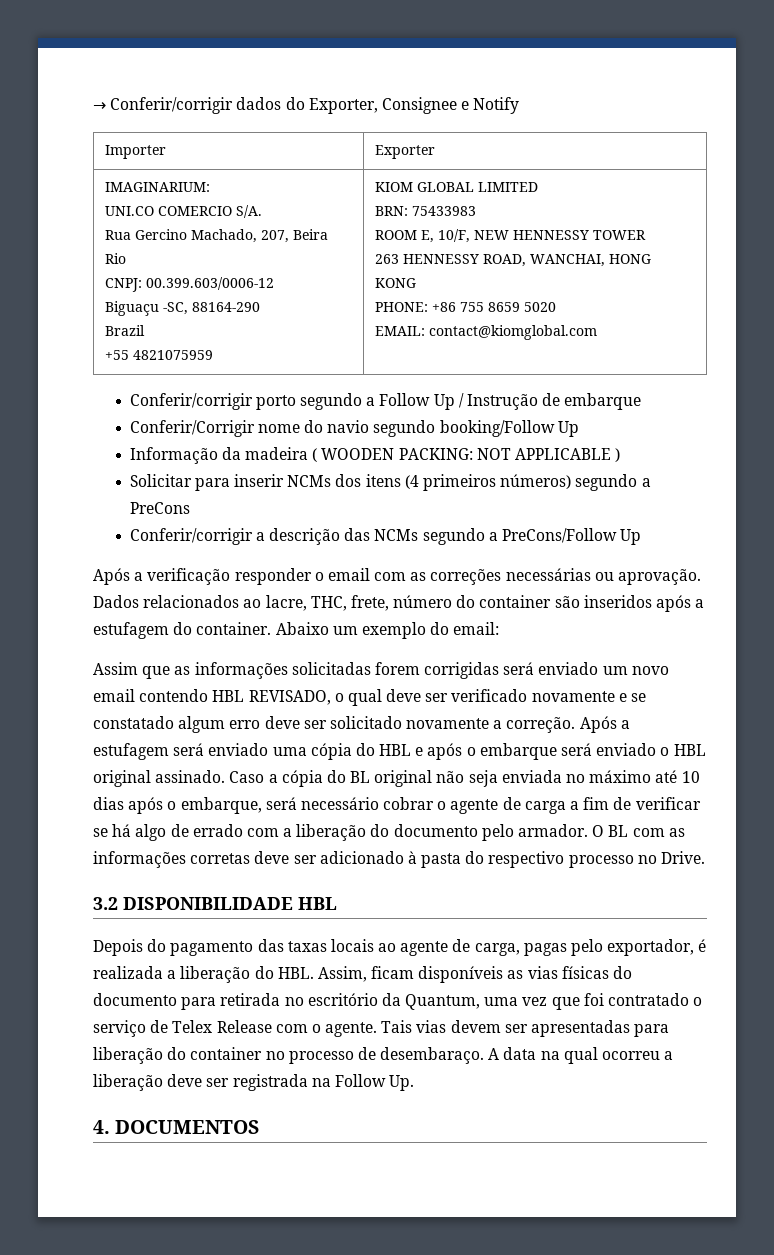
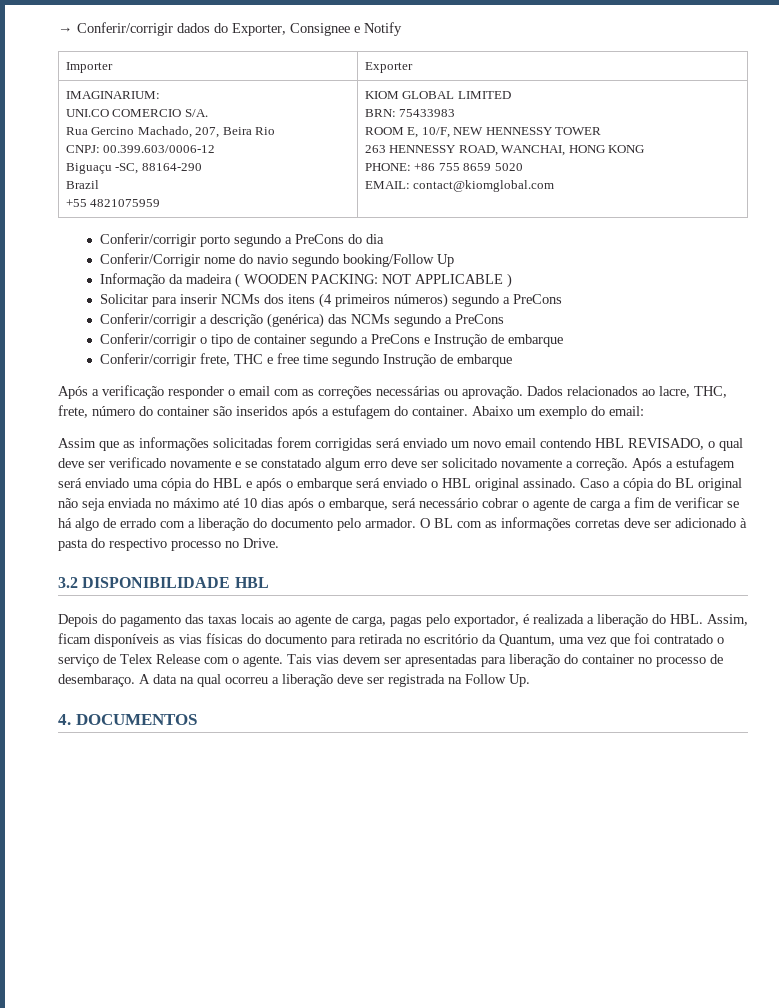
[379,393,642,410] Follow Up / Instrução de embarque -> [295,234,385,244] PreCons do dia
(341, 536) none -> [267,313,325,328] (genérica)
[502,528,642,545] PreCons/Follow Up -> [455,314,505,324] [100,333,564,347] [100,353,513,367] PreCons // Conferir/corrigir o tipo de container segundo a PreCons e Instrução de embarque // Conferir/corrigir frete, THC e free time segundo Instrução de embarque

